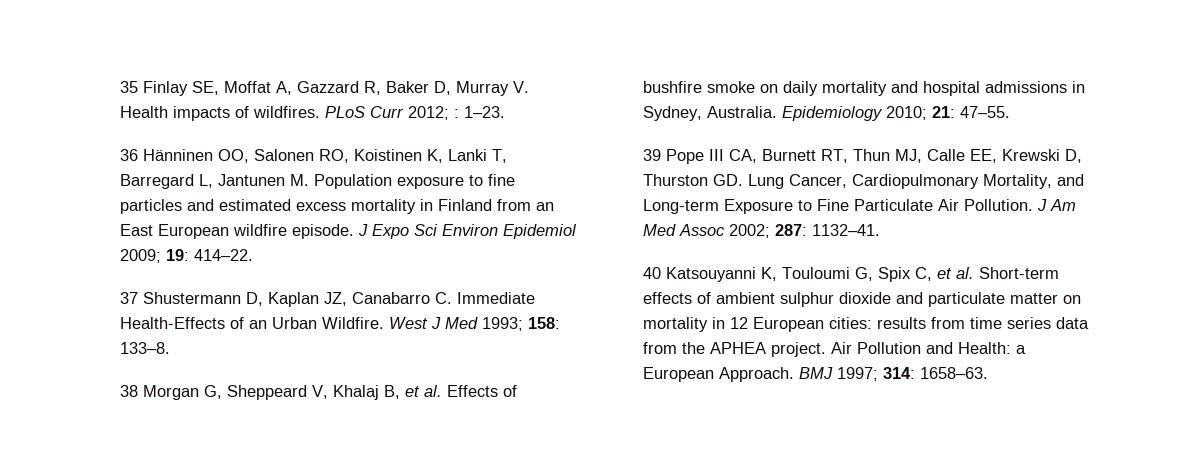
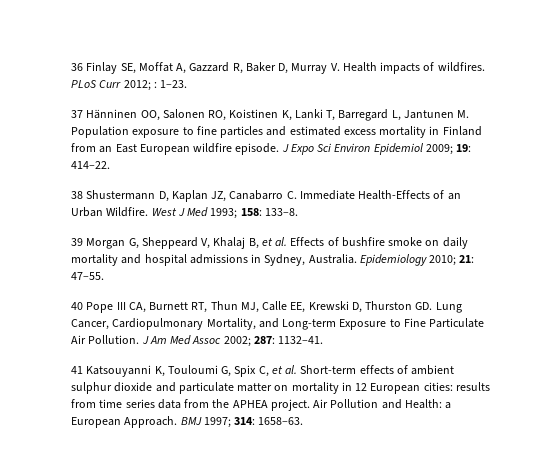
[120,81,139,93] 35 -> [71,63,84,71] 36
[120,149,139,161] 36 -> [71,110,84,118] 37
[120,292,139,304] 37 -> [71,191,84,199] 38
[120,385,139,397] 38 -> [71,238,84,246] 39
[643,149,662,161] 39 -> [71,302,84,310] 40
[643,267,662,279] 40 -> [71,366,84,374] 41

